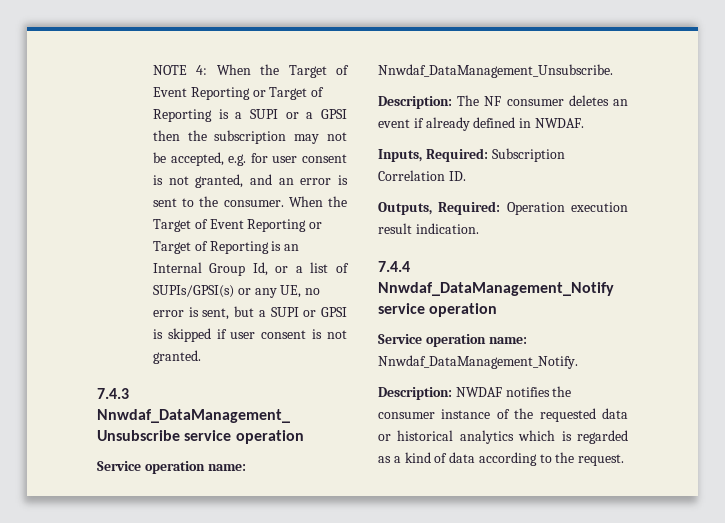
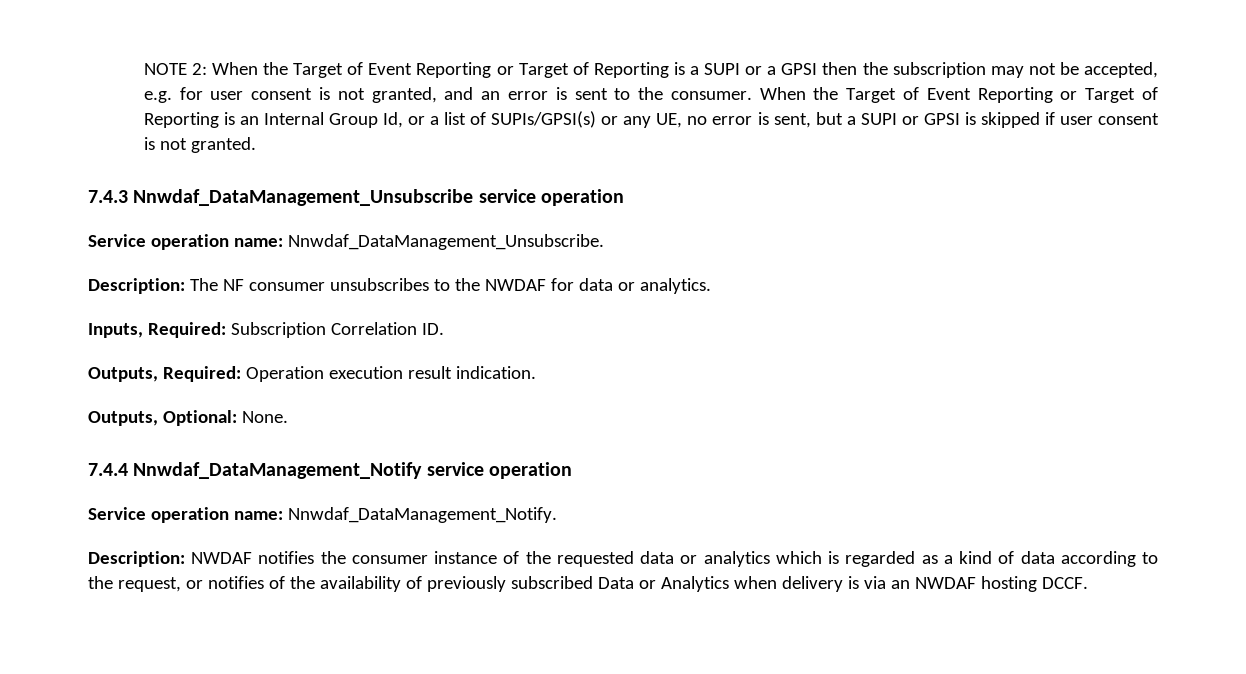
[196,65,208,75] 4: -> [191,63,207,75] 2:
[568,95,628,106] [378,117,584,131] deletes an event if already defined in NWDAF. -> [329,278,711,294] unsubscribes to the NWDAF for data or analytics.
(479, 228) none -> [88,410,288,426] // Outputs, Optional: None.
[397,430,454,441] historical -> (698, 559) none
[578,454,625,466] request. -> [117,576,1088,592] request, or notifies of the availability of previously subscribed Data or Analytics when delivery is via an NWDAF hosting DCCF.

